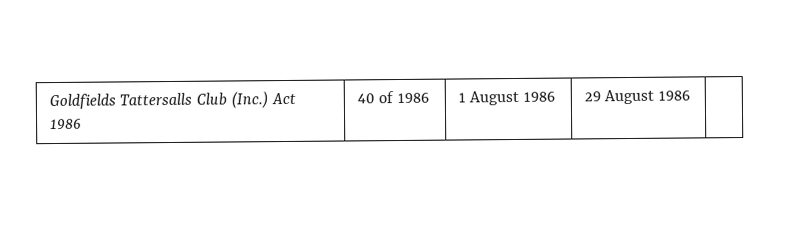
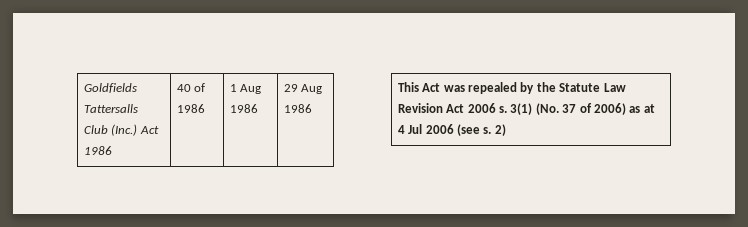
[469,90,520,106] August -> [240,84,262,94] Aug
[604,89,691,105] August 1986 | -> [301,84,323,94] [283,104,312,113] [397,82,626,94] [397,103,655,115] [397,124,506,136] Aug 1986 // This Act was repealed by the Statute Law Revision Act 2006 s. 3(1) (No. 37 of 2006) as at 4 Jul 2006 (see s. 2)

